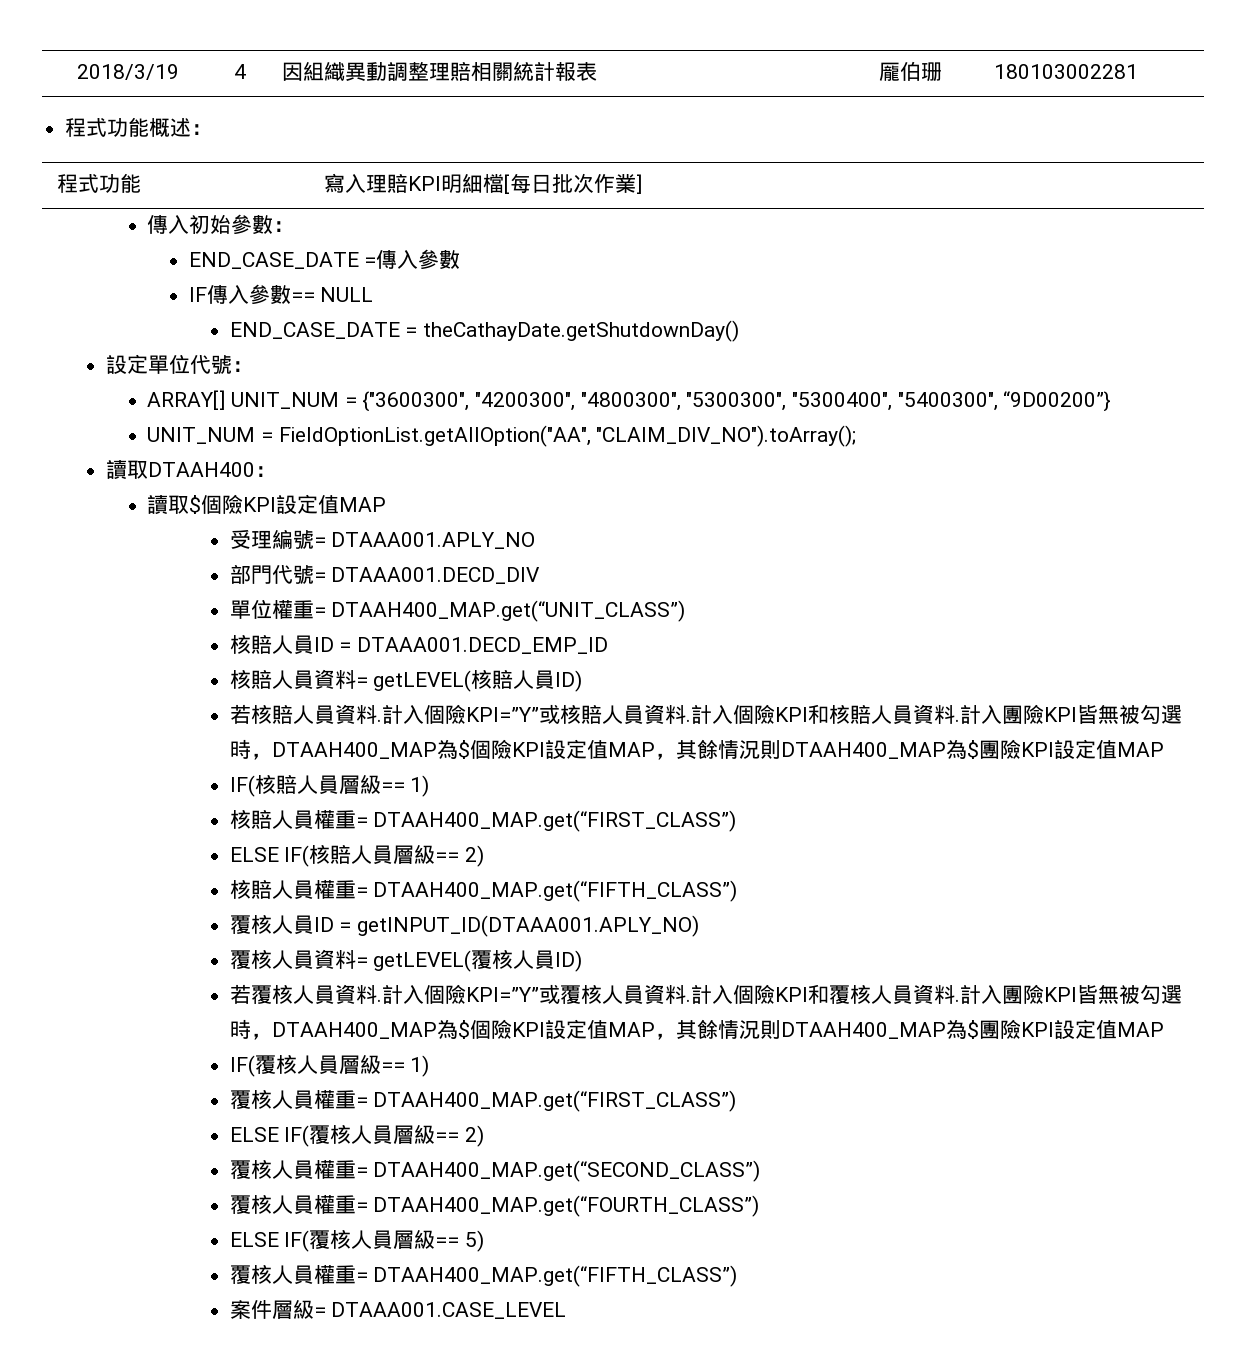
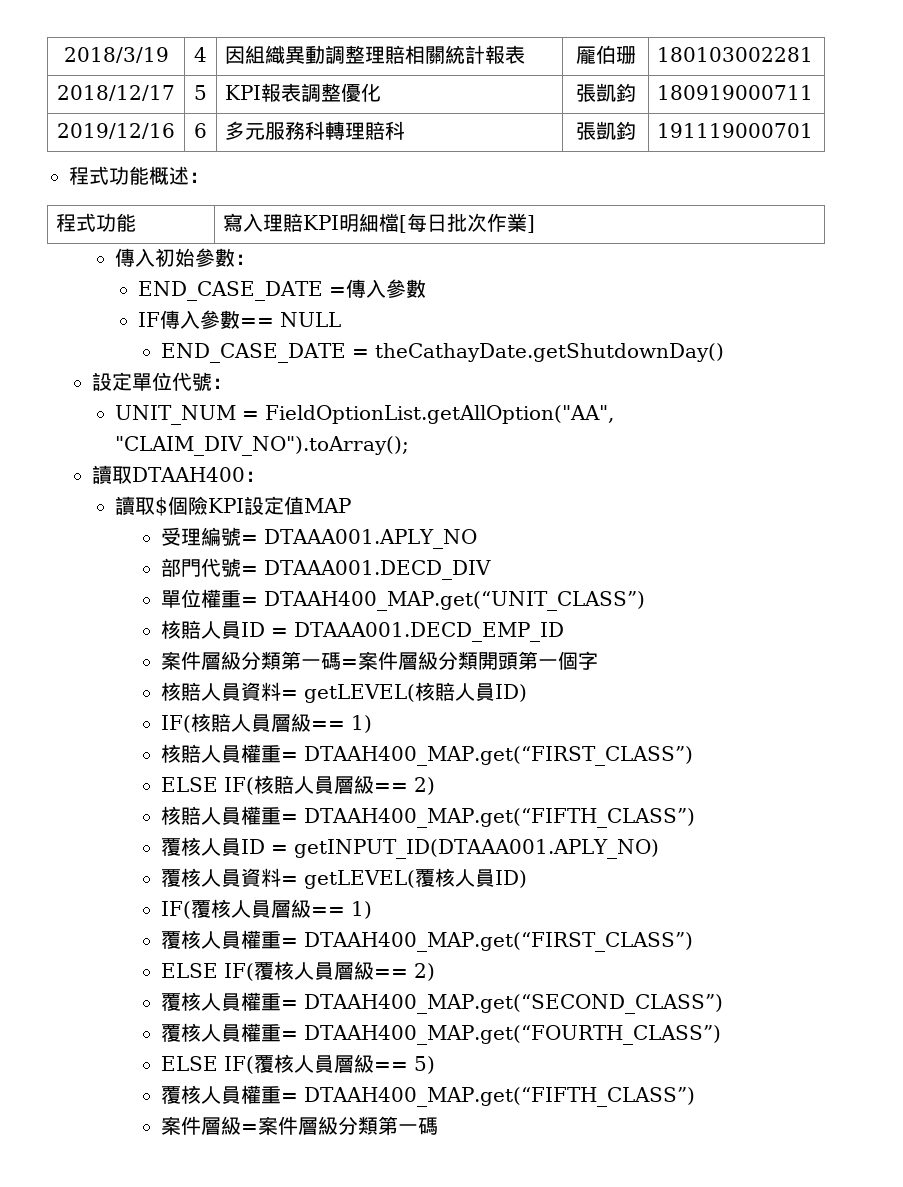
(1139, 71) none -> [57,85,175,101] [194,85,207,100] [225,83,382,102] [575,83,636,102] [657,85,814,100] [57,123,175,139] [194,123,207,138] [225,121,406,140] [575,121,636,140] [657,123,814,138] // 2018/12/17 | 5 | KPI報表調整優化 | 張凱鈞 | 180919000711 // 2019/12/16 | 6 | 多元服務科轉理賠科 | 張凱鈞 | 191119000701
[147,390,1112,412] // ARRAY[] UNIT_NUM = {"3600300", "4200300", "4800300", "5300300", "5300400", "5400300", “9D00200”} -> (232, 383) none
(609, 645) none -> [160,651,598,670] // 案件層級分類第一碼=案件層級分類開頭第一個字
[229,704,1182,725] [229,739,1164,760] // 若核賠人員資料.計入個險KPI=”Y”或核賠人員資料.計入個險KPI和核賠人員資料.計入團險KPI皆無被勾選時，DTAAH400_MAP為$個險KPI設定值MAP，其餘情況則DTAAH400_MAP為$團險KPI設定值MAP -> (527, 693) none
[229,984,1182,1005] [229,1019,1164,1040] // 若覆核人員資料.計入個險KPI=”Y”或覆核人員資料.計入個險KPI和覆核人員資料.計入團險KPI皆無被勾選時，DTAAH400_MAP為$個險KPI設定值MAP，其餘情況則DTAAH400_MAP為$團險KPI設定值MAP -> (527, 879) none
[331,1302,567,1319] DTAAA001.CASE_LEVEL -> [257,1116,438,1135] 案件層級分類第一碼

